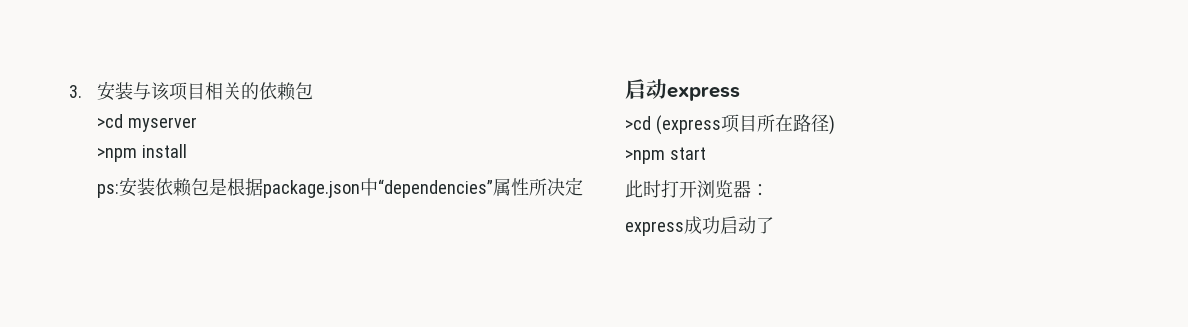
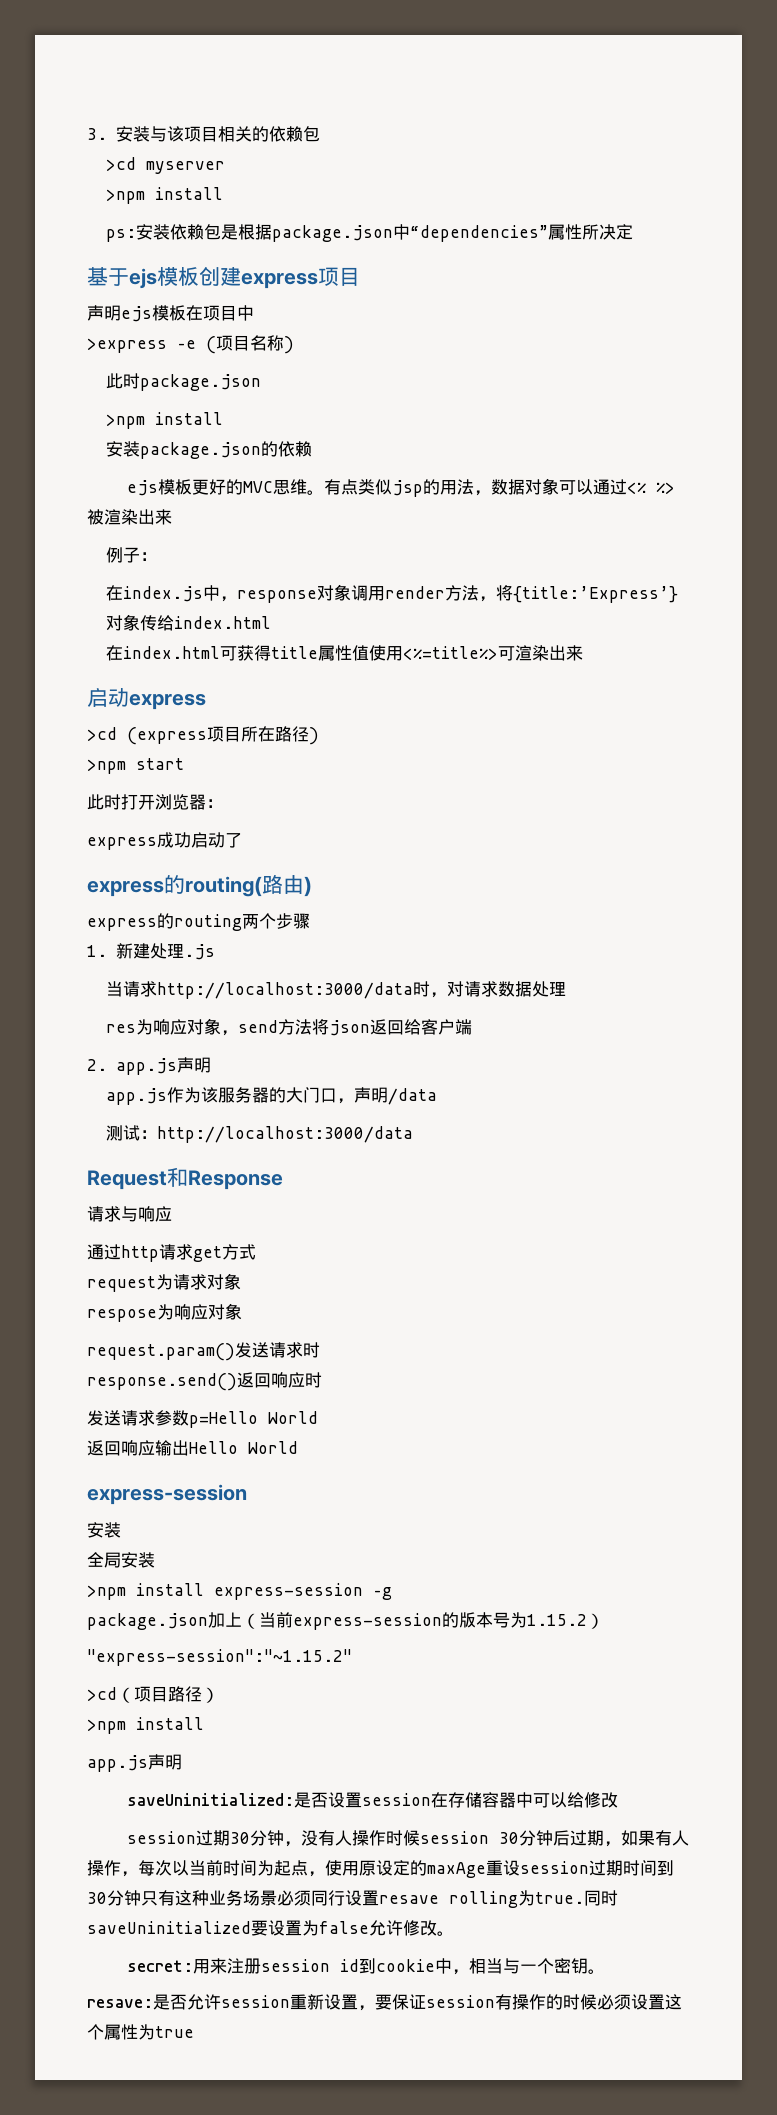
(584, 186) none -> [87,266,360,289] [87,305,254,322] [87,335,294,354] [106,373,262,391] [106,412,224,429] [106,441,313,459] [126,478,675,497] [87,509,172,525] [106,547,158,563] [106,584,679,603] [106,614,272,631] [106,645,584,661] // 基于ejs模板创建express项目 // 声明ejs模板在项目中 // >express –e (项目名称) // 此时package.json // >npm install // 安装package.json的依赖 // ejs模板更好的MVC思维。有点类似jsp的用法，数据对象可以通过<% %>被渲染出来 // 例子： // 在index.js中，response对象调用render方法，将{title:’Express’}对象传给index.html // 在index.html可获得title属性值使用<%=title%>可渲染出来
(774, 225) none -> [87,874,312,897] [87,913,310,931] [87,943,215,960] [106,981,567,999] [106,1018,473,1036] [87,1057,211,1075] [106,1087,438,1105] [106,1125,414,1143] [87,1167,283,1190] [87,1206,172,1222] [87,1244,256,1262] [87,1273,241,1292] [87,1303,242,1322] [87,1342,320,1361] [87,1372,322,1391] [87,1410,318,1428] [87,1440,298,1456] [87,1484,247,1505] [87,1522,121,1538] [87,1552,155,1568] [87,1583,392,1600] [87,1612,604,1630] [87,1649,352,1666] [87,1686,219,1703] [87,1717,204,1734] [87,1754,182,1772] [126,1792,618,1808] [126,1830,689,1847] [87,1860,674,1878] [87,1890,618,1908] [87,1920,454,1936] [126,1958,605,1975] [87,1994,682,2011] [87,2024,194,2040] // express的routing(路由) // express的routing两个步骤 // 1.新建处理.js // 当请求http://localhost:3000/data时，对请求数据处理 // res为响应对象，send方法将json返回给客户端 // 2. app.js声明 // app.js作为该服务器的大门口，声明/data // 测试：http://localhost:3000/data // Request和Response // 请求与响应 // 通过http请求get方式 // request为请求对象 // respose为响应对象 // request.param()发送请求时 // response.send()返回响应时 // 发送请求参数p=Hello World // 返回响应输出Hello World // express-session // 安装 // 全局安装 // >npm install express-session –g // package.json加上（当前express-session的版本号为1.15.2） // "express-session":"~1.15.2" // >cd（项目路径） // >npm install // app.js声明 // saveUninitialized:是否设置session在存储容器中可以给修改 // session过期30分钟，没有人操作时候session 30分钟后过期，如果有人操作，每次以当前时间为起点，使用原设定的maxAge重设session过期时间到30分钟只有这种业务场景必须同行设置resave rolling为true.同时saveUninitialized要设置为false允许修改。 // secret:用来注册session id到cookie中，相当与一个密钥。 // resave:是否允许session重新设置，要保证session有操作的时候必须设置这个属性为true

